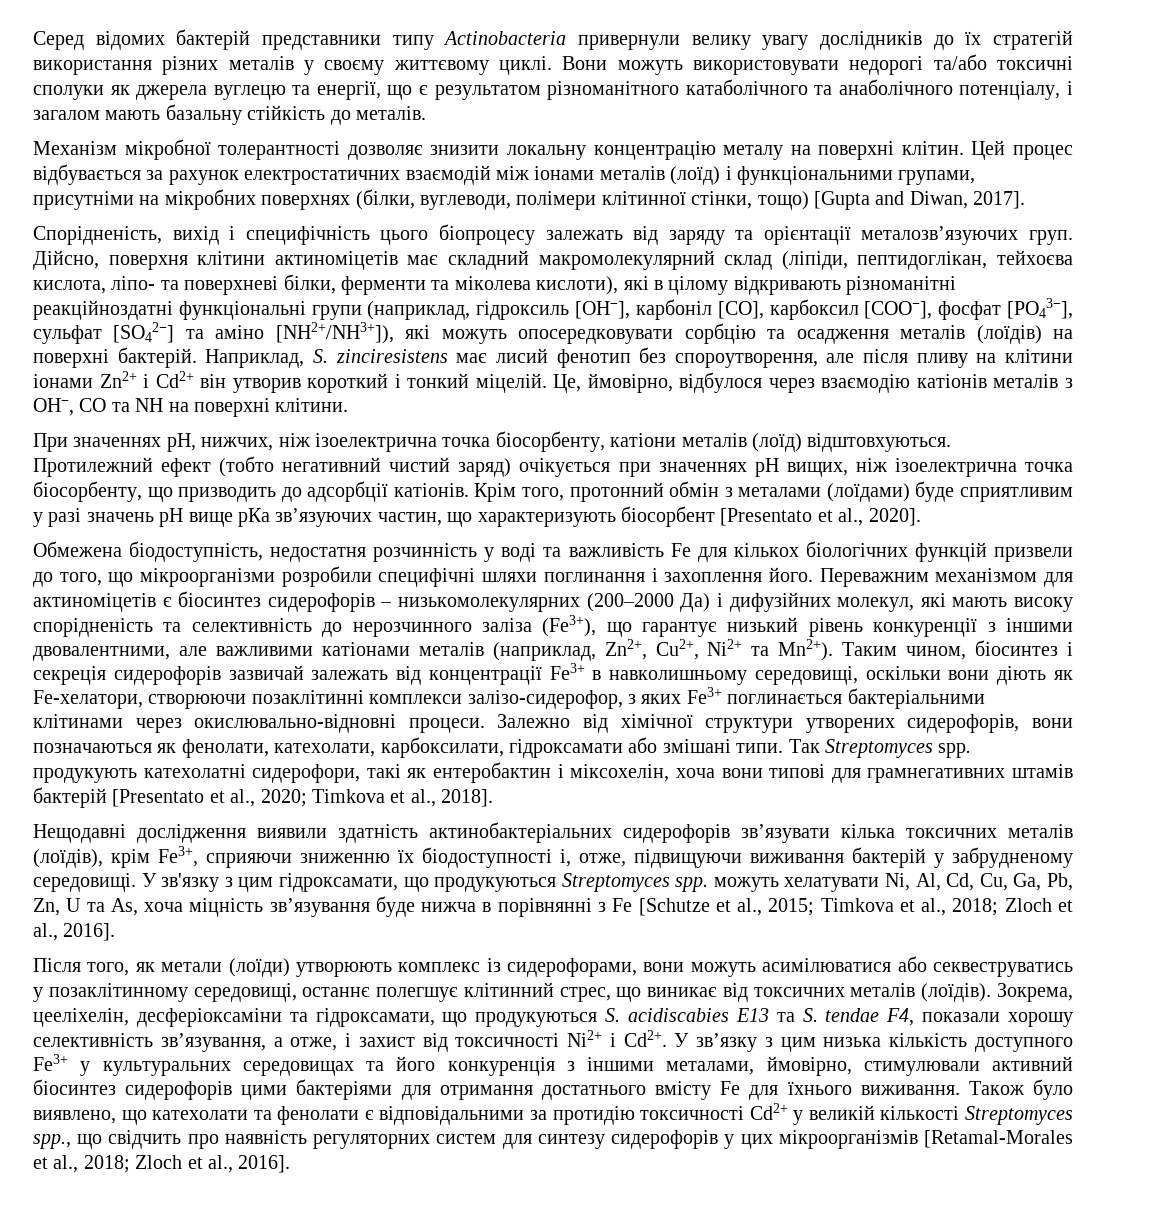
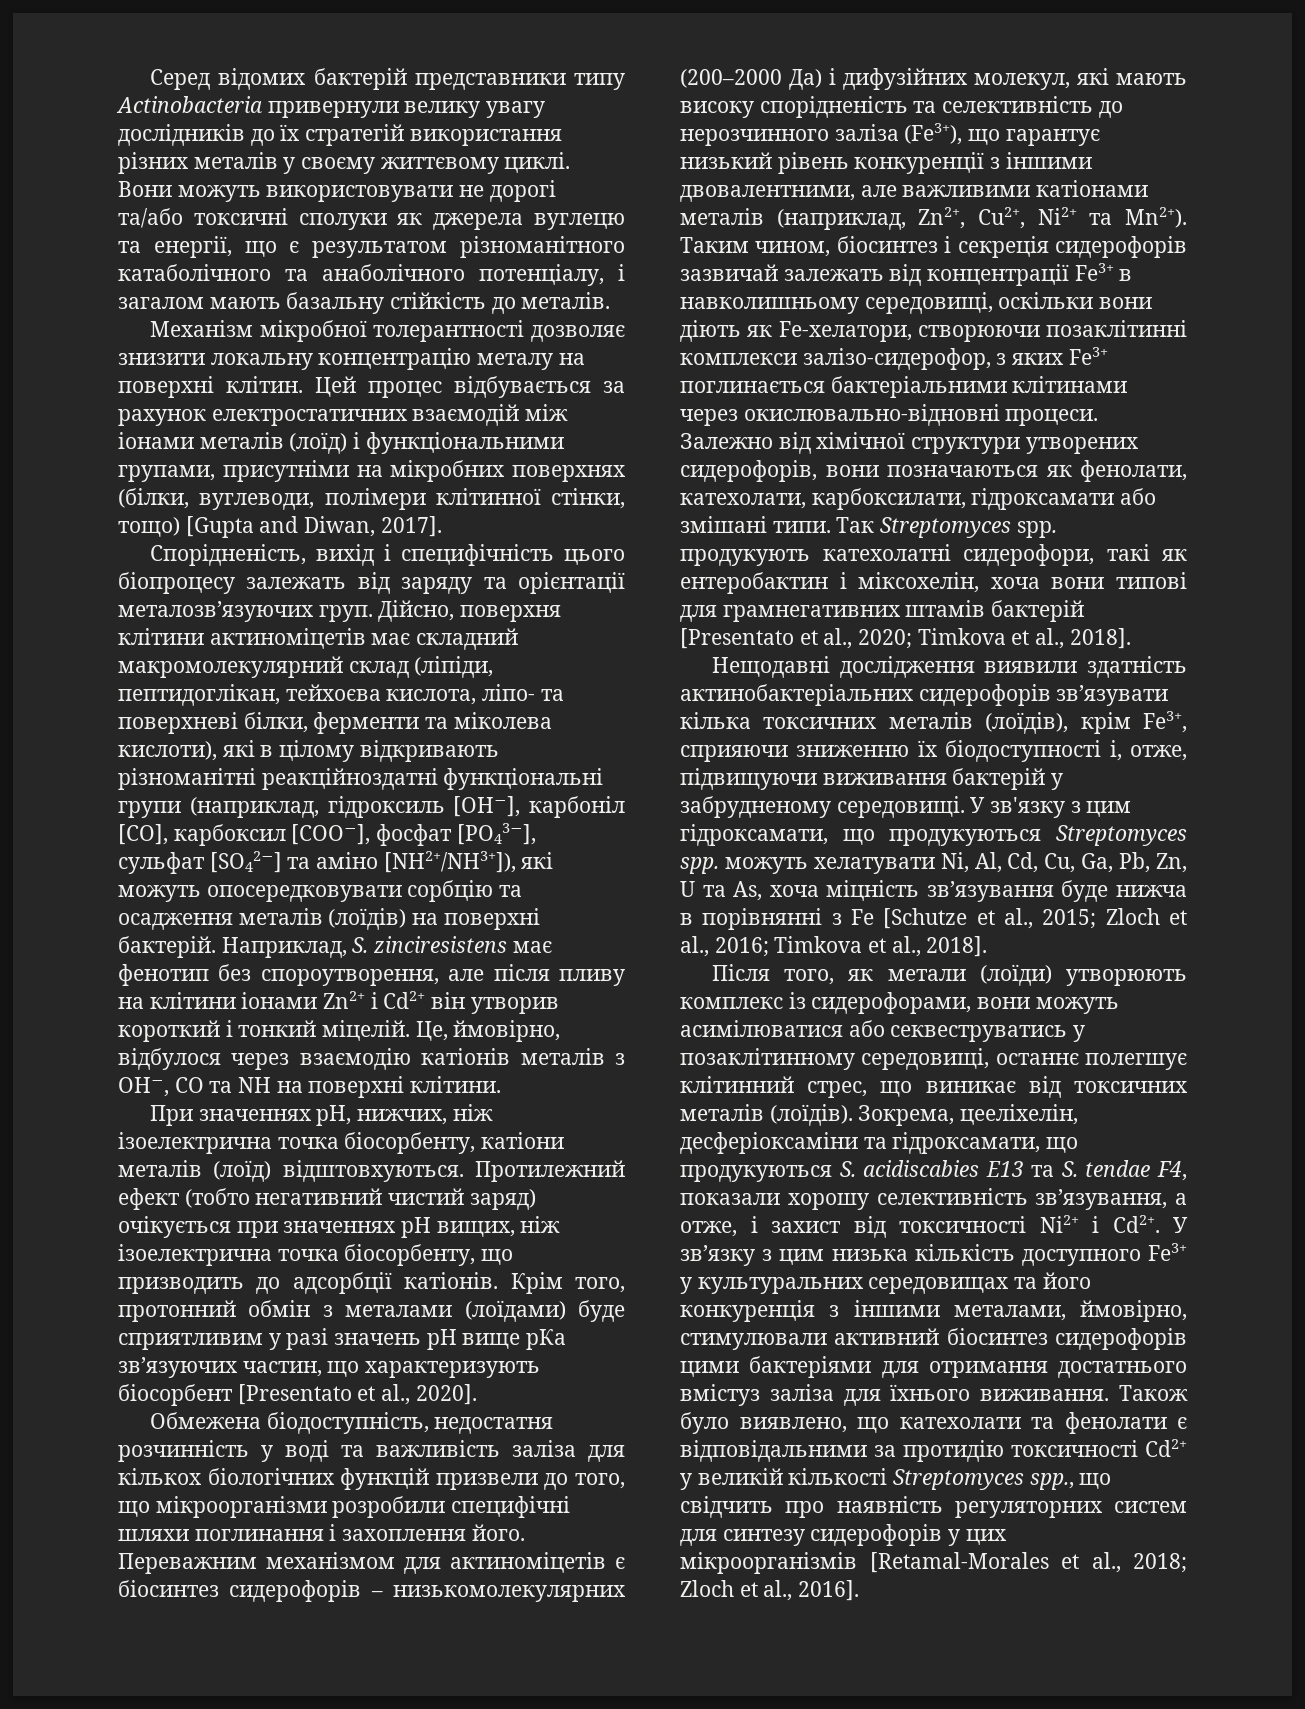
[849,56,924,75] недорогі -> [459,180,556,202] не дорогі
[495,348,548,363] лисий -> (552, 947) none
[670,543,691,557] Fe -> [512,1440,576,1457] заліза
[820,898,1073,916] [33,923,116,941] Timkova et al., 2018; Zloch et al., 2016]. -> [1105,908,1187,925] [680,936,988,957] Zloch et al., 2016; Timkova et al., 2018].
[655,1081,741,1100] вмісту Fe -> [680,1384,834,1406] вмістуз заліза

